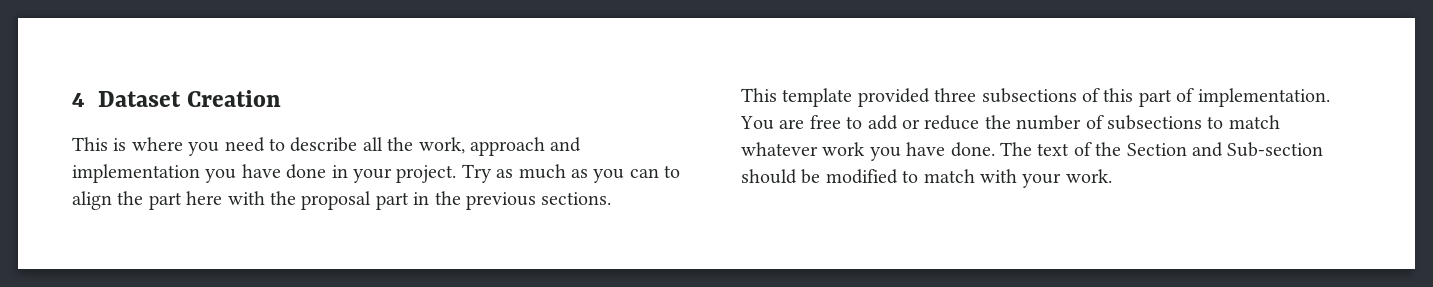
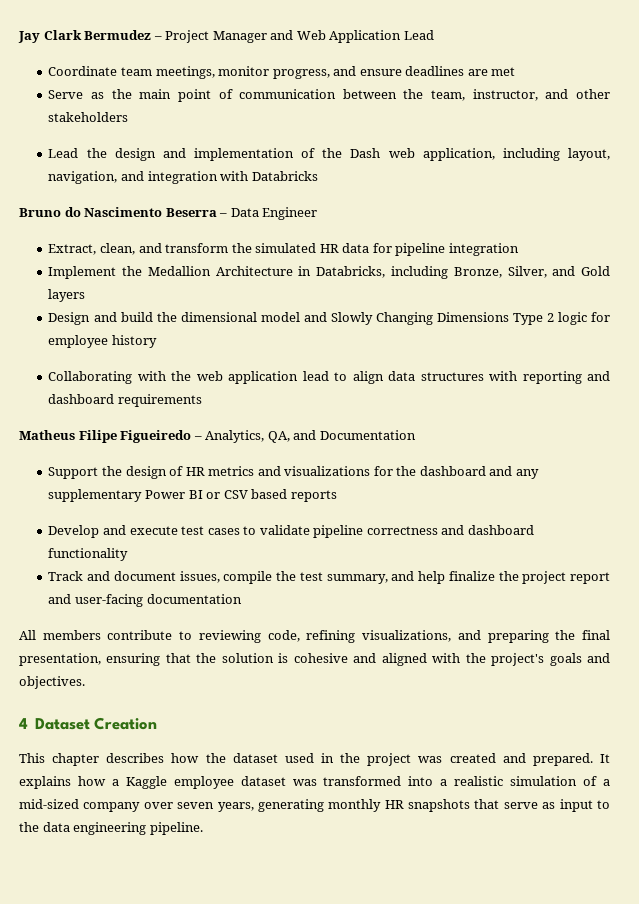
[72,90,282,107] [72,137,582,156] [72,164,681,183] [72,191,612,210] [741,88,1330,107] [740,115,1280,130] [741,142,1324,161] [741,169,1112,188] 4 Dataset Creation // This is where you need to describe all the work, approach and implementation you have done in your project. Try as much as you can to align the part here with the proposal part in the previous sections. // This template provided three subsections of this part of implementation. You are free to add or reduce the number of subsections to match whatever work you have done. The text of the Section and Sub-section should be modified to match with your work. -> [18,30,434,43] [48,66,516,79] [48,89,610,102] [48,112,129,122] [48,148,610,161] [48,171,318,184] [19,207,318,220] [48,243,519,256] [48,266,610,279] [48,289,86,302] [48,312,611,325] [48,335,157,348] [48,371,610,384] [48,394,202,407] [19,430,416,443] [48,466,539,479] [48,489,337,502] [48,525,534,538] [48,548,129,561] [48,571,610,584] [48,594,242,607] [19,630,611,643] [19,653,610,666] [19,676,85,689] [19,717,157,730] [19,753,611,766] [19,776,610,789] [19,799,610,812] [19,822,203,835] Jay Clark Bermudez – Project Manager and Web Application Lead // Coordinate team meetings, monitor progress, and ensure deadlines are met // Serve as the main point of communication between the team, instructor, and other stakeholders // Lead the design and implementation of the Dash web application, including layout, navigation, and integration with Databricks // Bruno do Nascimento Beserra – Data Engineer // Extract, clean, and transform the simulated HR data for pipeline integration // Implement the Medallion Architecture in Databricks, including Bronze, Silver, and Gold layers // Design and build the dimensional model and Slowly Changing Dimensions Type 2 logic for employee history // Collaborating with the web application lead to align data structures with reporting and dashboard requirements // Matheus Filipe Figueiredo – Analytics, QA, and Documentation // Support the design of HR metrics and visualizations for the dashboard and any supplementary Power BI or CSV based reports // Develop and execute test cases to validate pipeline correctness and dashboard functionality // Track and document issues, compile the test summary, and help finalize the project report and user-facing documentation // All members contribute to reviewing code, refining visualizations, and preparing the final presentation, ensuring that the solution is cohesive and aligned with the project's goals and objectives. // 4 Dataset Creation // This chapter describes how the dataset used in the project was created and prepared. It explains how a Kaggle employee dataset was transformed into a realistic simulation of a mid-sized company over seven years, generating monthly HR snapshots that serve as input to the data engineering pipeline.

